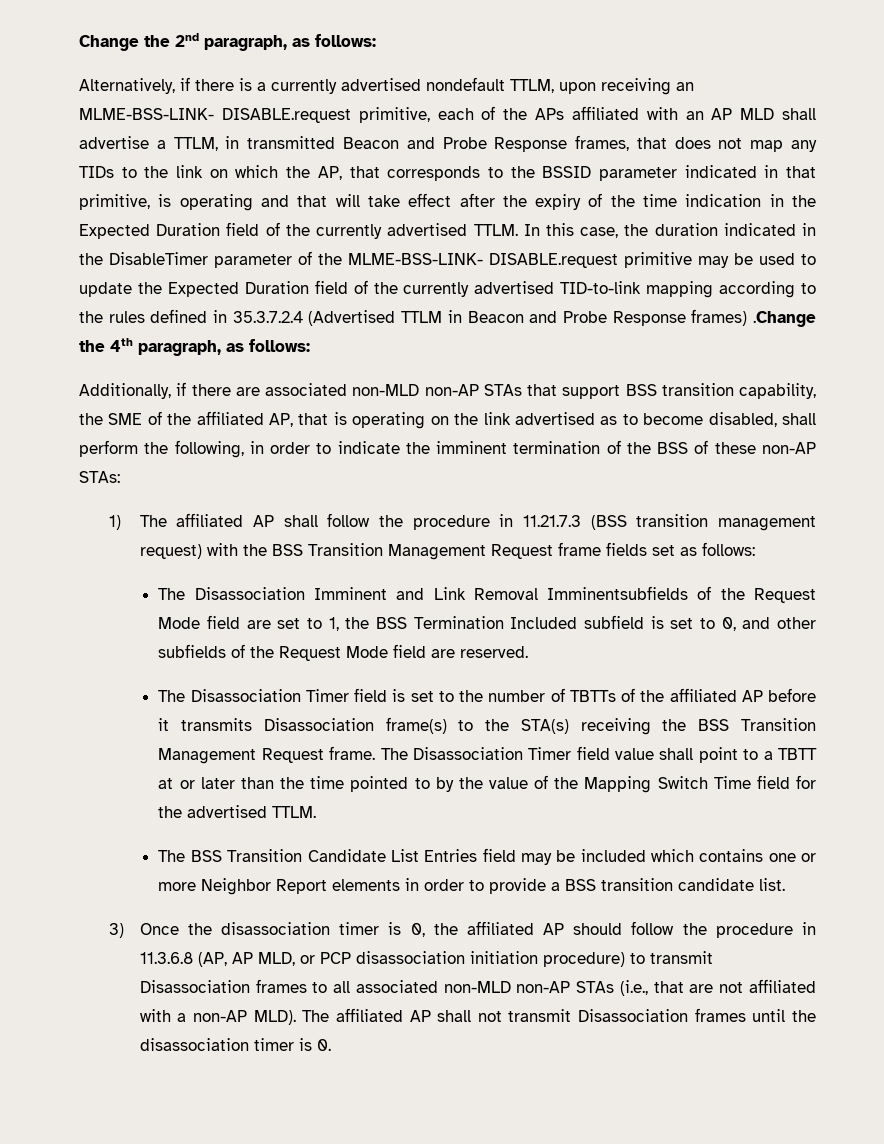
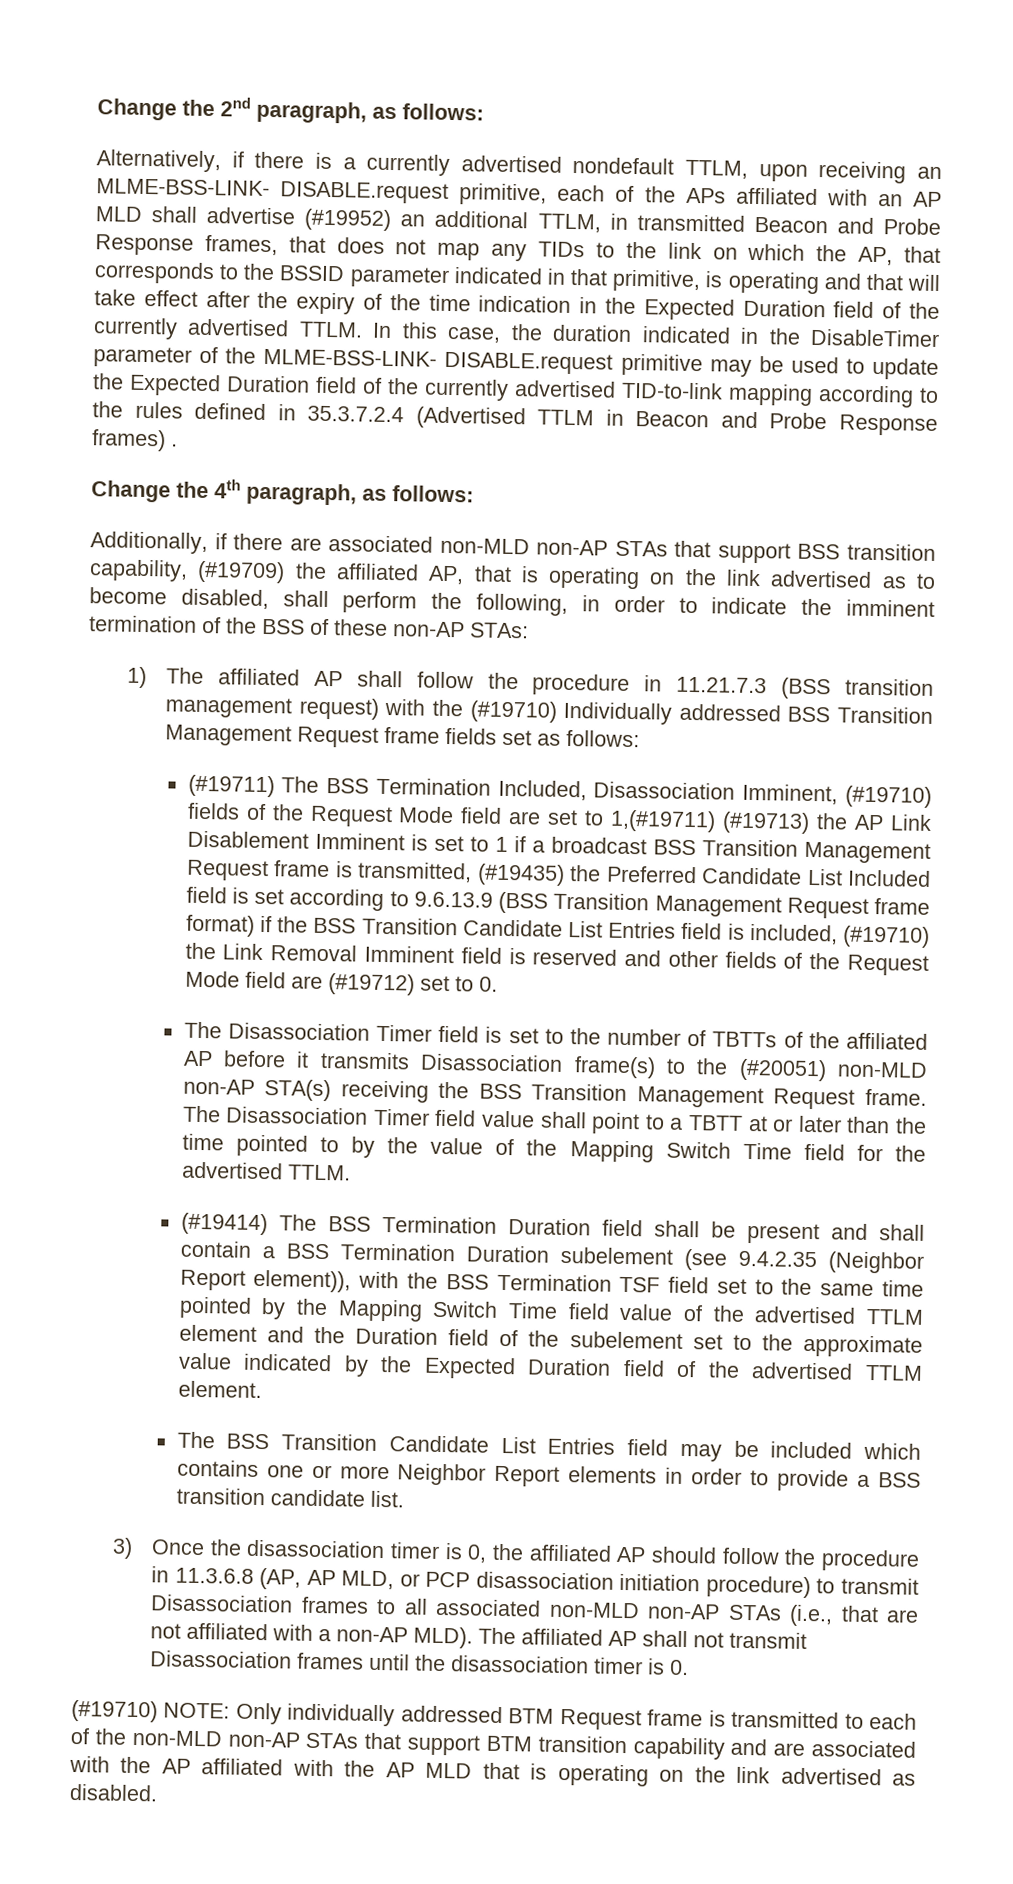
[156,140,166,149] a -> [304,208,529,232] (#19952) an additional
[753,311,817,327] .Change -> [171,443,178,447] [91,480,171,503] . // Change
[79,411,162,425] the SME of -> [197,560,286,584] (#19709)
(267, 550) none -> [469,700,781,725] (#19710) Individually addressed
[158,586,689,600] The Disassociation Imminent and Link Removal Imminentsubfields -> [187,774,932,808] [186,802,240,820] (#19711) The BSS Termination Included, Disassociation Imminent, (#19710) fields
[328,615,736,631] 1, the BSS Termination Included subfield is set to 0, -> [610,809,932,834] [186,830,931,864] [185,859,931,887] [185,886,930,919] [185,914,931,948] [184,942,618,966] 1,(#19711) (#19713) the AP Link Disablement Imminent is set to 1 if a broadcast BSS Transition Management Request frame is transmitted, (#19435) the Preferred Candidate List Included field is set according to 9.6.13.9 (BSS Transition Management Request frame format) if the BSS Transition Candidate List Entries field is included, (#19710) the Link Removal Imminent field is reserved
[158,644,529,661] subfields of the Request Mode field are reserved. -> [724,951,929,976] [184,970,498,996] fields of the Request Mode field are (#19712) set to 0.
(510, 725) none -> [738,1058,928,1082] [182,1078,255,1095] (#20051) non-MLD non-AP
(317, 812) none -> [180,1212,926,1245] [179,1240,925,1274] [179,1269,924,1297] [178,1296,925,1325] [178,1324,923,1358] [177,1352,924,1381] [177,1380,262,1399] // (#19414) The BSS Termination Duration field shall be present and shall contain a BSS Termination Duration subelement (see 9.4.2.35 (Neighbor Report element)), with the BSS Termination TSF field set to the same time pointed by the Mapping Switch Time field value of the advertised TTLM element and the Duration field of the subelement set to the approximate value indicated by the Expected Duration field of the advertised TTLM element.
(331, 1045) none -> [71,1699,918,1731] [70,1727,917,1760] [69,1755,916,1787] [69,1783,158,1802] // (#19710) NOTE: Only individually addressed BTM Request frame is transmitted to each of the non-MLD non-AP STAs that support BTM transition capability and are associated with the AP affiliated with the AP MLD that is operating on the link advertised as disabled.

